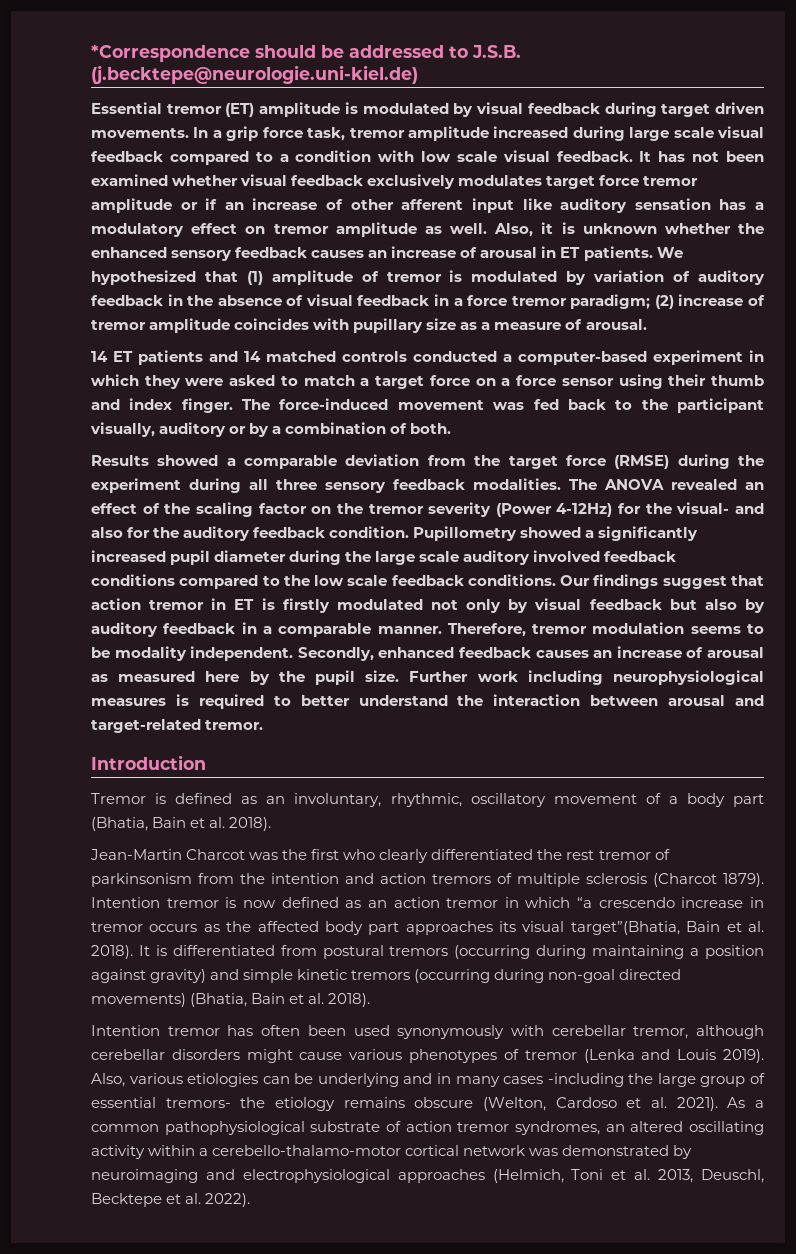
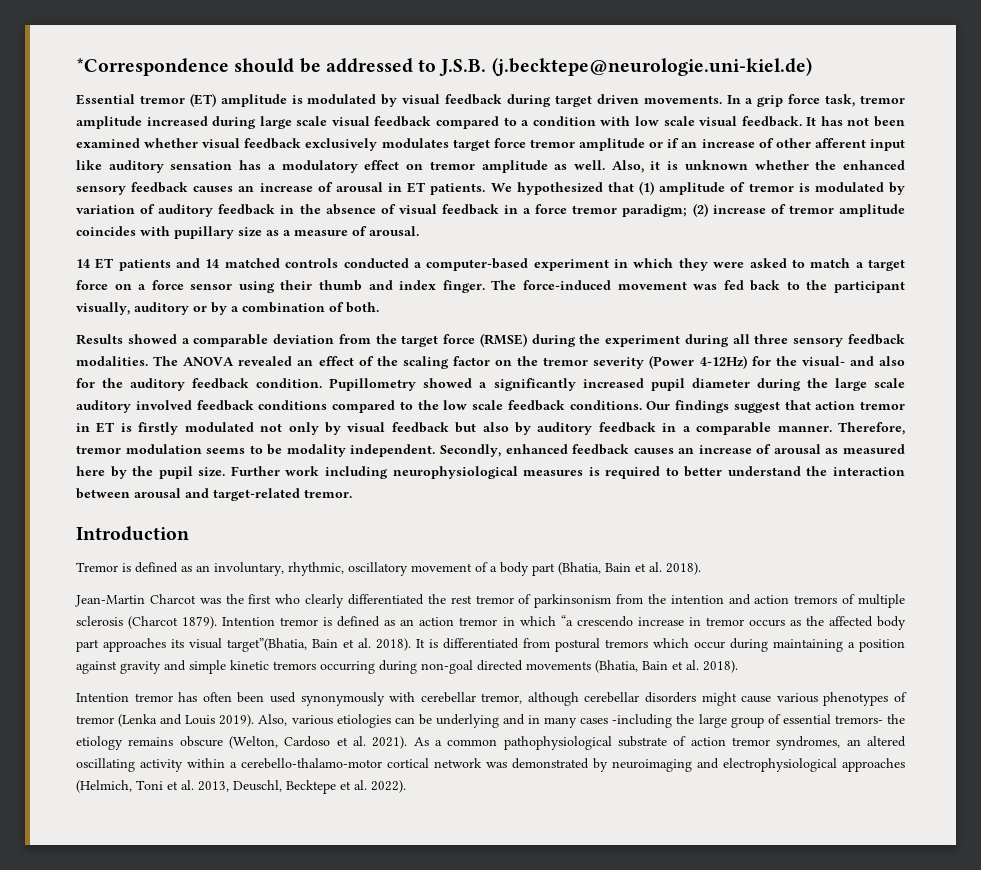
[242,900,276,908] now -> (333, 621) none
[454,945,531,959] (occurring -> [653,638,725,649] which occur
[150,969,207,983] gravity) -> [120,661,161,674] gravity
[414,969,491,983] (occurring -> [320,661,375,674] occurring
[91,993,186,1007] movements) -> [526,661,591,670] movements

